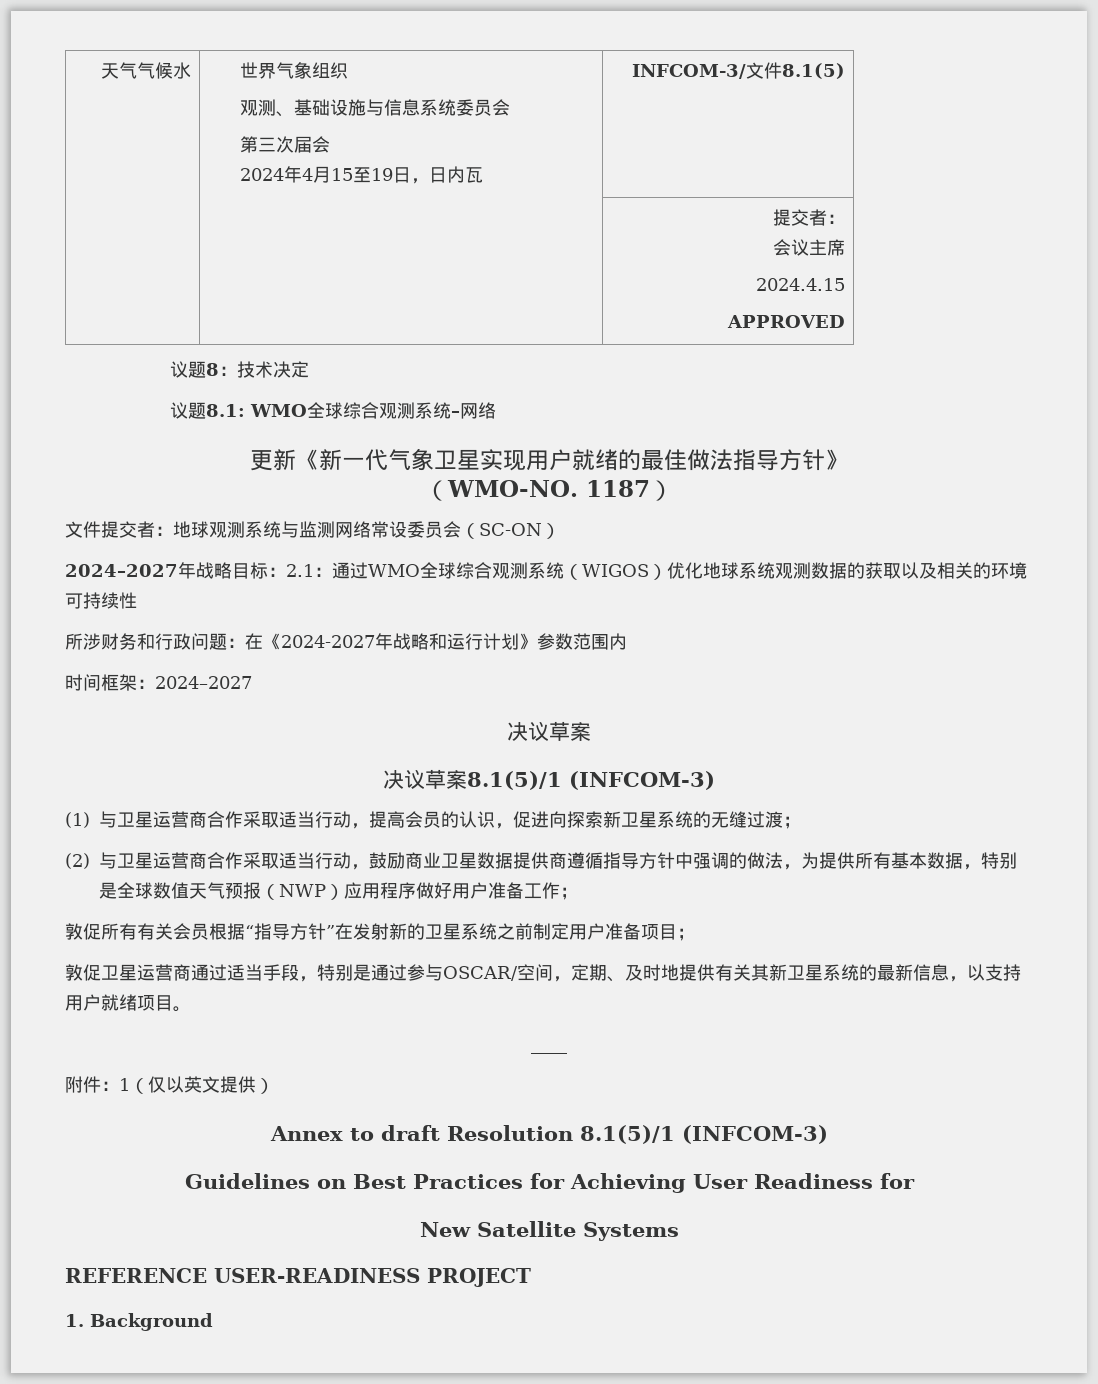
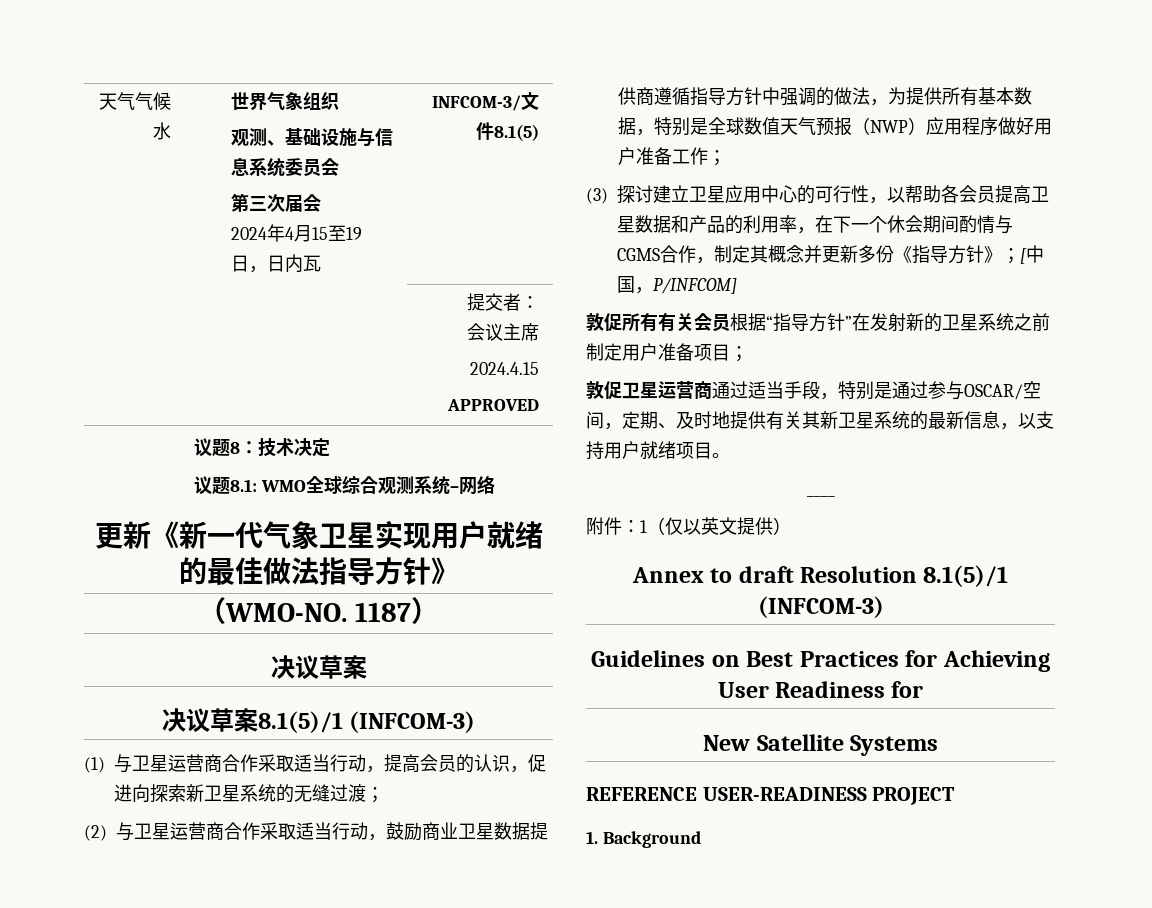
[65,521,560,539] [65,562,1027,580] [65,592,137,609] [65,633,627,650] [65,674,252,691] // 文件提交者：地球观测系统与监测网络常设委员会（SC-ON） // 2024–2027年战略目标：2.1：通过WMO全球综合观测系统（WIGOS）优化地球系统观测数据的获取以及相关的环境可持续性 // 所涉财务和行政问题：在《2024-2027年战略和运行计划》参数范围内 // 时间框架：2024–2027 -> (439, 610) none
(578, 893) none -> [586,185,1049,204] [617,215,1013,234] [617,245,1044,264] [617,276,737,294] // (3)探讨建立卫星应用中心的可行性，以帮助各会员提高卫星数据和产品的利用率，在下一个休会期间酌情与CGMS合作，制定其概念并更新多份《指导方针》；[中国，P/INFCOM]

